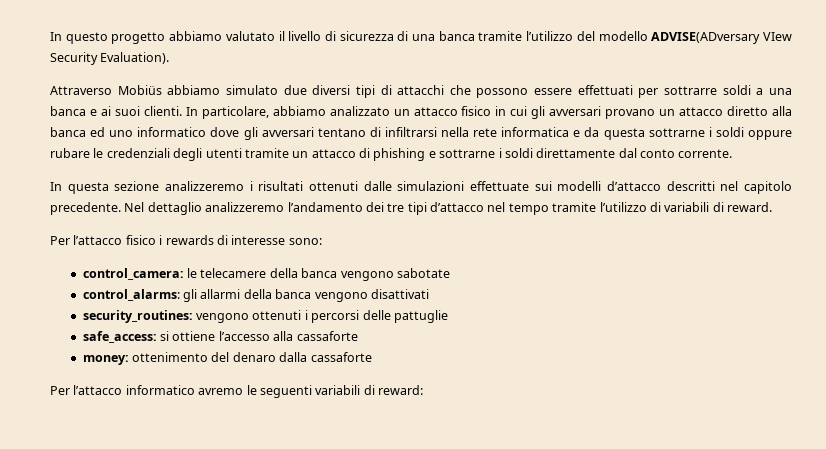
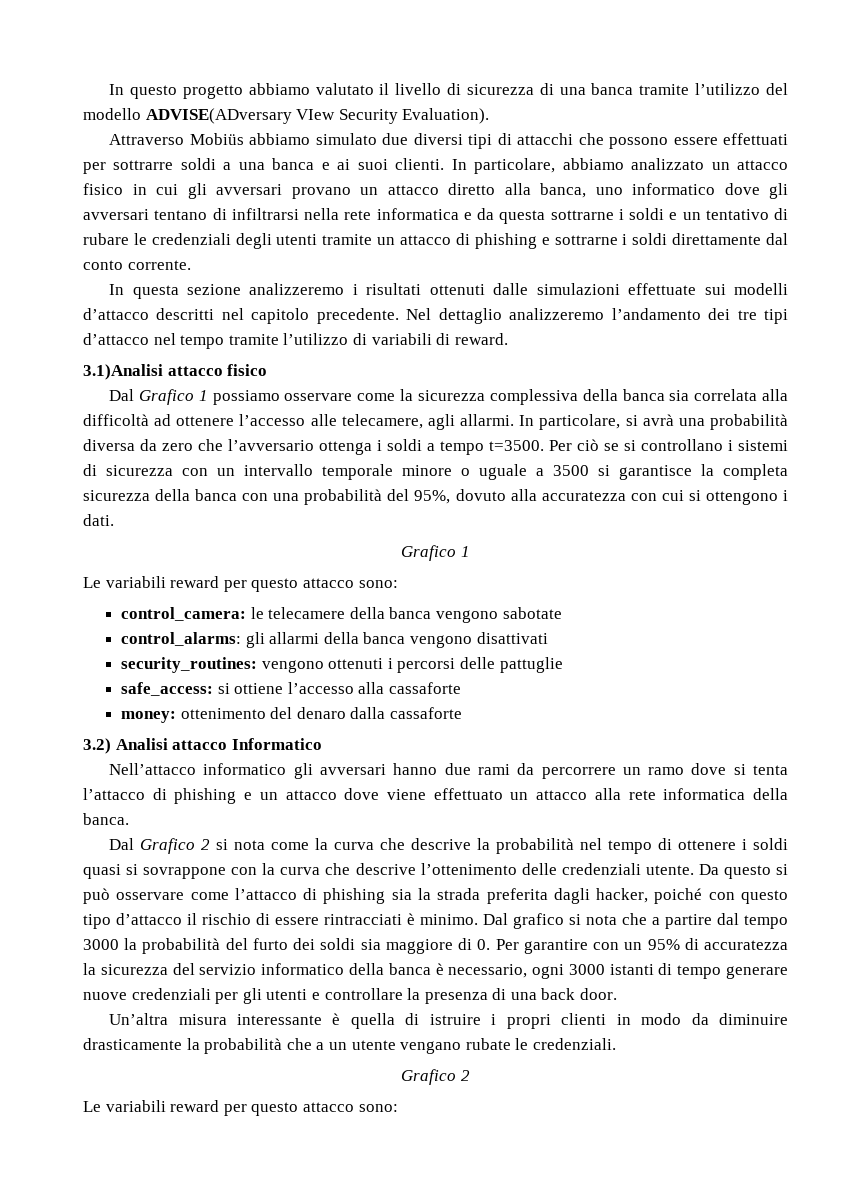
[50,127,106,137] banca ed -> [540,183,586,198] banca,
[747,130,792,140] oppure -> [669,208,788,220] e un tentativo di
[50,235,286,245] Per l’attacco fisico i rewards di interesse -> [83,364,268,380] [109,389,788,405] [83,414,788,430] [83,439,788,455] [83,464,788,480] [83,489,789,505] [83,514,114,526] [401,545,470,561] [83,576,354,592] 3.1)Analisi attacco fisico // Dal Grafico 1 possiamo osservare come la sicurezza complessiva della banca sia correlata alla difficoltà ad ottenere l’accesso alle telecamere, agli allarmi. In particolare, si avrà una probabilità diversa da zero che l’avversario ottenga i soldi a tempo t=3500. Per ciò se si controllano i sistemi di sicurezza con un intervallo temporale minore o uguale a 3500 si garantisce la completa sicurezza della banca con una probabilità del 95%, dovuto alla accuratezza con cui si ottengono i dati. // Grafico 1 // Le variabili reward per questo attacco
[50,385,423,398] Per l’attacco informatico avremo le seguenti variabili di reward: -> [83,738,322,754] [109,763,788,779] [83,788,788,804] [83,813,129,825] [109,838,789,854] [83,863,788,879] [83,888,789,904] [83,913,788,929] [83,938,789,954] [83,963,789,979] [83,988,618,1004] [109,1013,788,1029] [83,1038,616,1054] [401,1069,470,1085] [83,1100,398,1116] 3.2) Analisi attacco Informatico // Nell’attacco informatico gli avversari hanno due rami da percorrere un ramo dove si tenta l’attacco di phishing e un attacco dove viene effettuato un attacco alla rete informatica della banca. // Dal Grafico 2 si nota come la curva che descrive la probabilità nel tempo di ottenere i soldi quasi si sovrappone con la curva che descrive l’ottenimento delle credenziali utente. Da questo si può osservare come l’attacco di phishing sia la strada preferita dagli hacker, poiché con questo tipo d’attacco il rischio di essere rintracciati è minimo. Dal grafico si nota che a partire dal tempo 3000 la probabilità del furto dei soldi sia maggiore di 0. Per garantire con un 95% di accuratezza la sicurezza del servizio informatico della banca è necessario, ogni 3000 istanti di tempo generare nuove credenziali per gli utenti e controllare la presenza di una back door. // Un’altra misura interessante è quella di istruire i propri clienti in modo da diminuire drasticamente la probabilità che a un utente vengano rubate le credenziali. // Grafico 2 // Le variabili reward per questo attacco sono:

